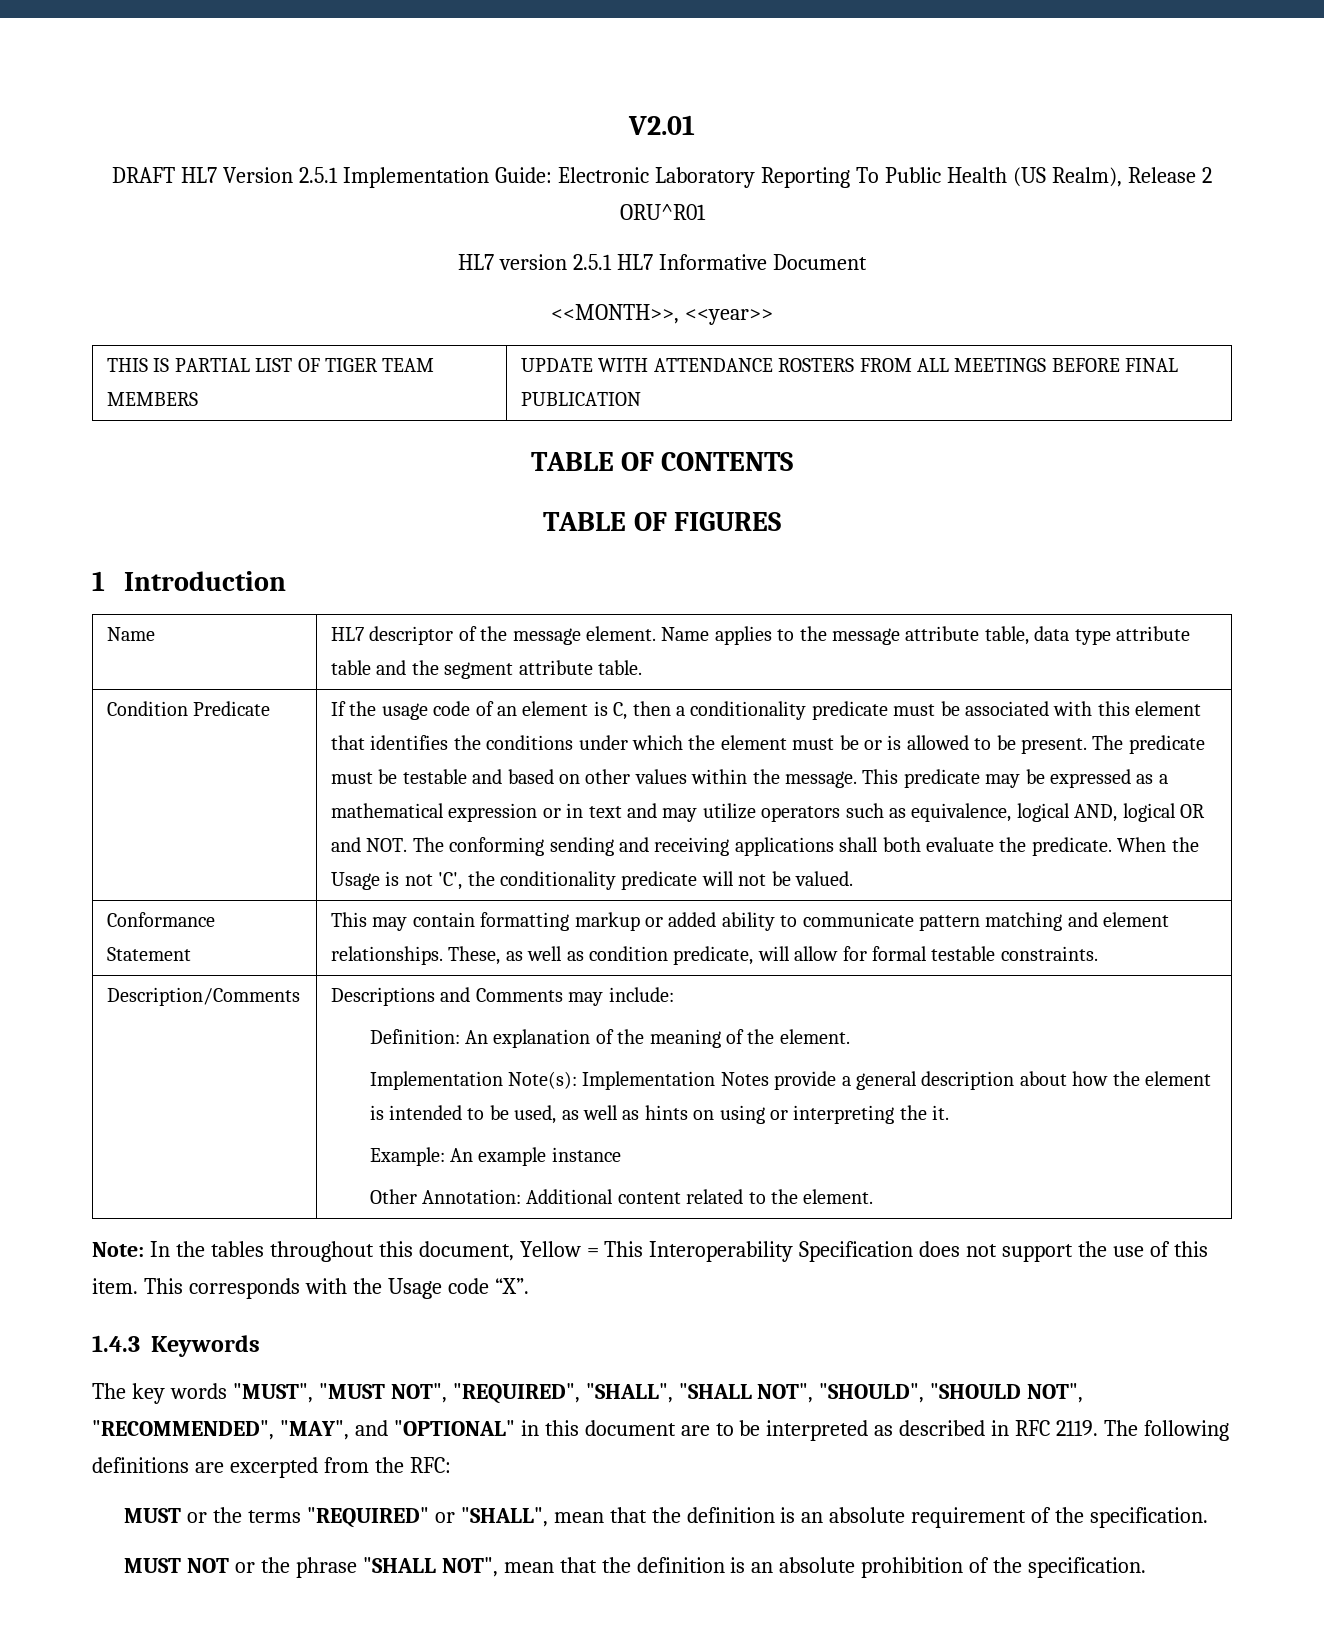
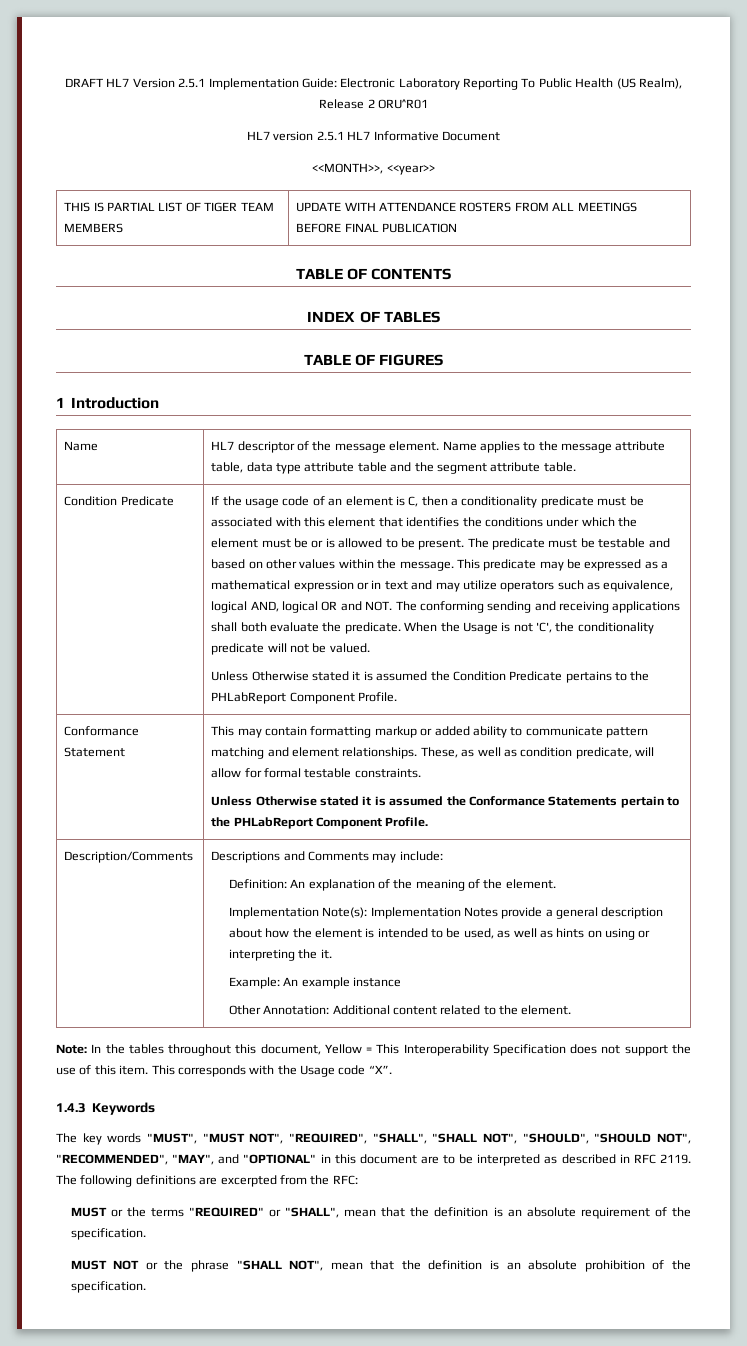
[628,115,695,135] V2.01 // -> (65, 82) none
(794, 461) none -> [307,311,440,323] // INDEX OF TABLES
(854, 878) none -> [211,671,650,683] [211,692,398,704] // Unless Otherwise stated it is assumed the Condition Predicate pertains to the PHLabReport Component Profile.
(1098, 953) none -> [211,796,680,808] [211,817,429,829] // Unless Otherwise stated it is assumed the Conformance Statements pertain to the PHLabReport Component Profile.

